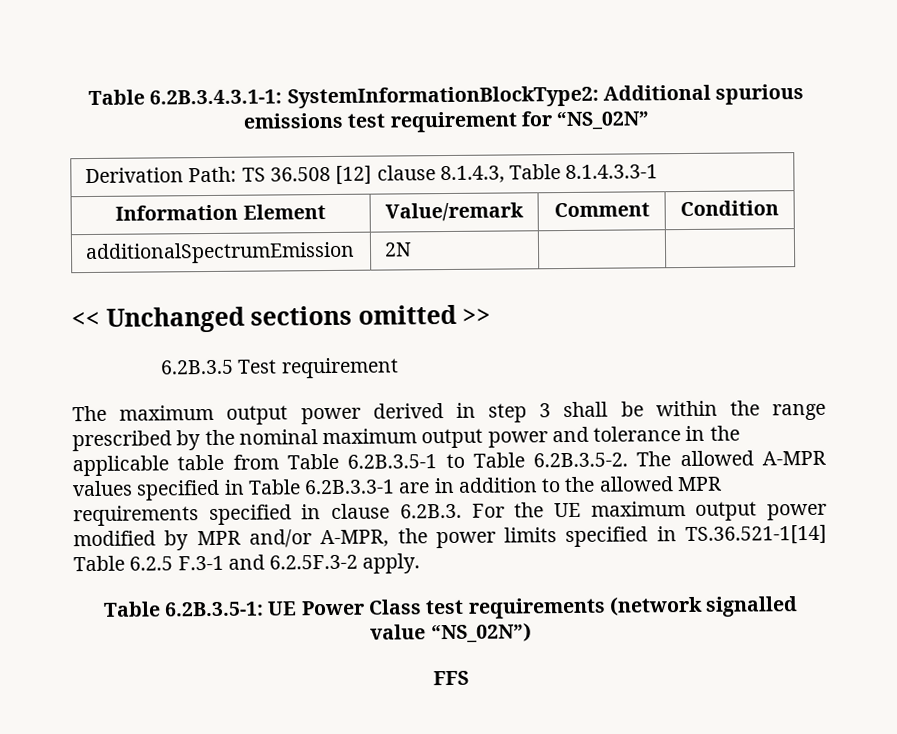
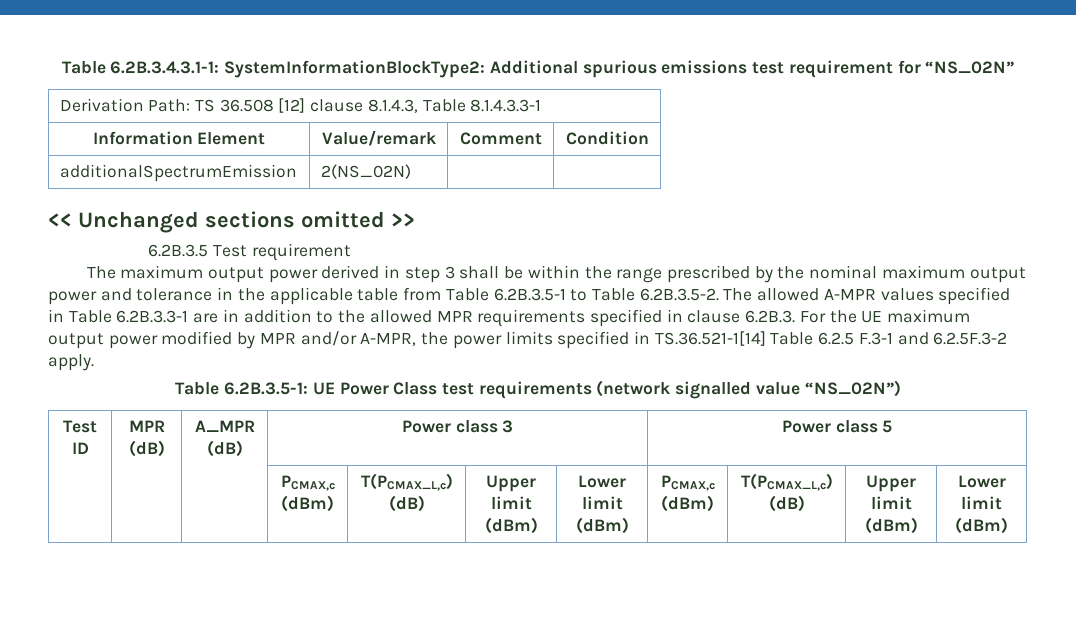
[384,242,413,257] 2N -> [320,164,411,179] 2(NS_02N)
[433,670,469,686] // FFS -> [63,420,97,433] [71,442,89,454] [128,420,165,432] [128,440,165,457] [194,420,255,432] [206,440,243,457] [401,420,514,433] [781,420,893,433] [280,475,335,491] [281,495,334,512] [360,473,453,491] [388,495,425,512] [486,475,536,492] [490,496,532,510] [484,517,538,534] [578,475,626,488] [581,496,623,510] [575,517,629,534] [660,475,715,491] [661,495,714,512] [740,473,833,491] [768,495,805,512] [866,475,916,492] [870,496,912,510] [864,517,918,534] [957,475,1006,488] [961,496,1002,510] [955,517,1008,534] // Test ID | MPR (dB) | A_MPR (dB) | Power class 3 | Power class 5 // | | | PCMAX,c (dBm) | T(PCMAX_L,c) (dB) | Upper limit (dBm) | Lower limit (dBm) | PCMAX,c (dBm) | T(PCMAX_L,c) (dB) | Upper limit (dBm) | Lower limit (dBm)

